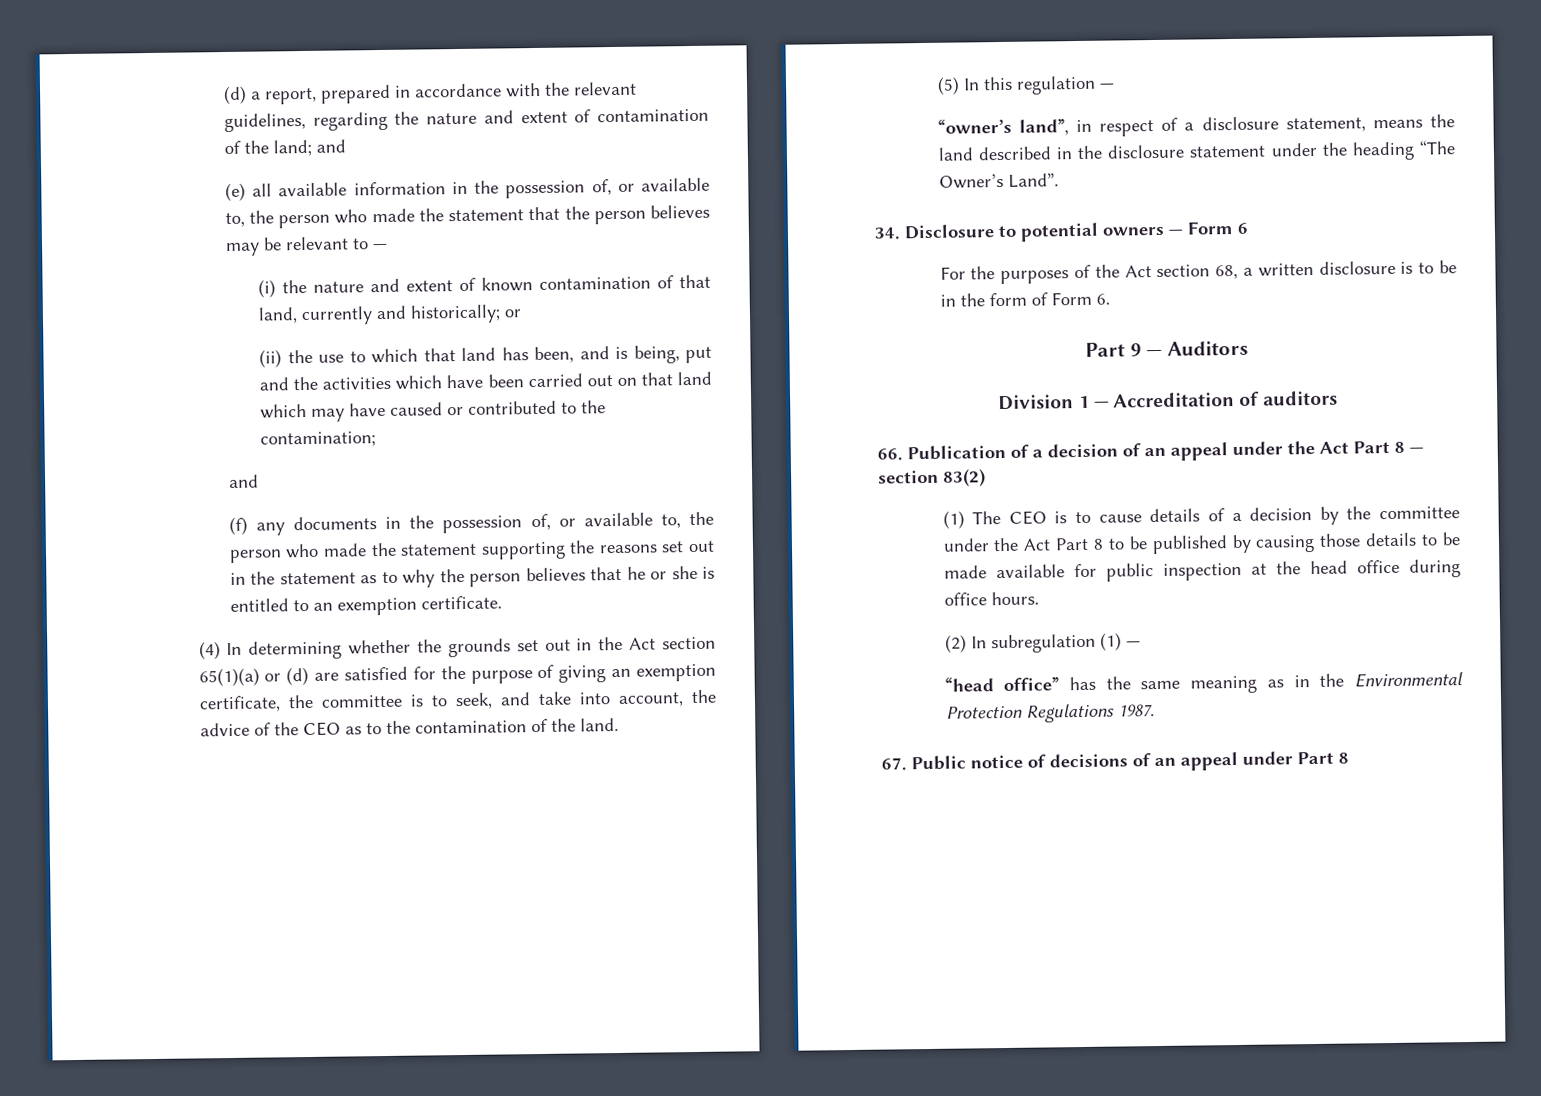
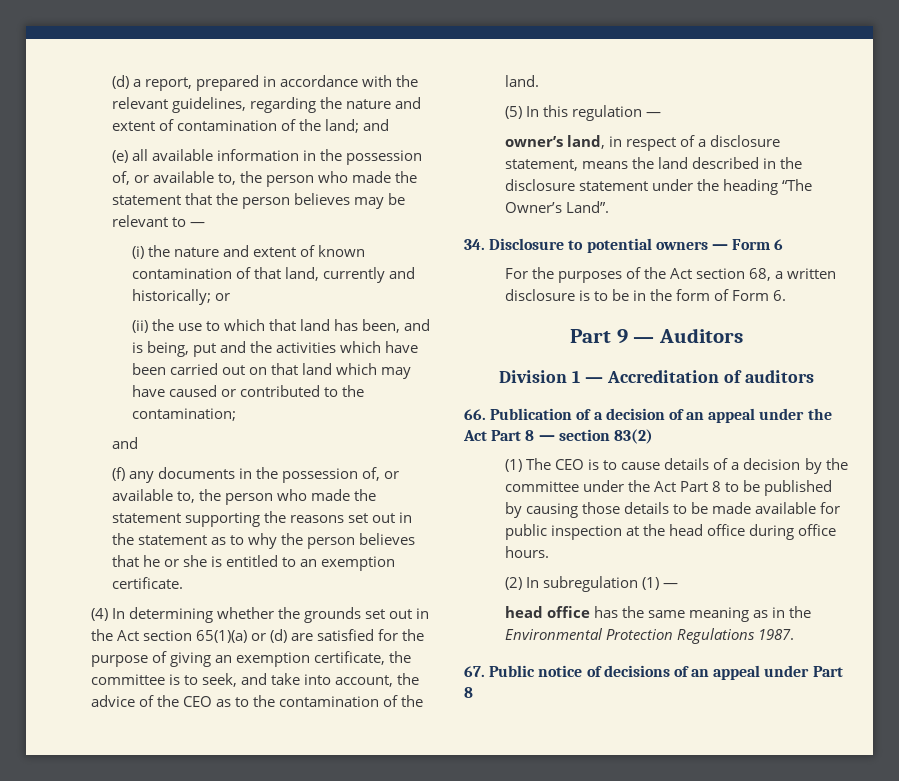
[937,118,1069,136] “owner’s land”, -> [505,135,606,149] owner’s land,
[944,676,1060,692] “head office” -> [505,606,591,618] head office

